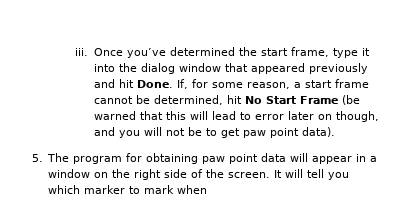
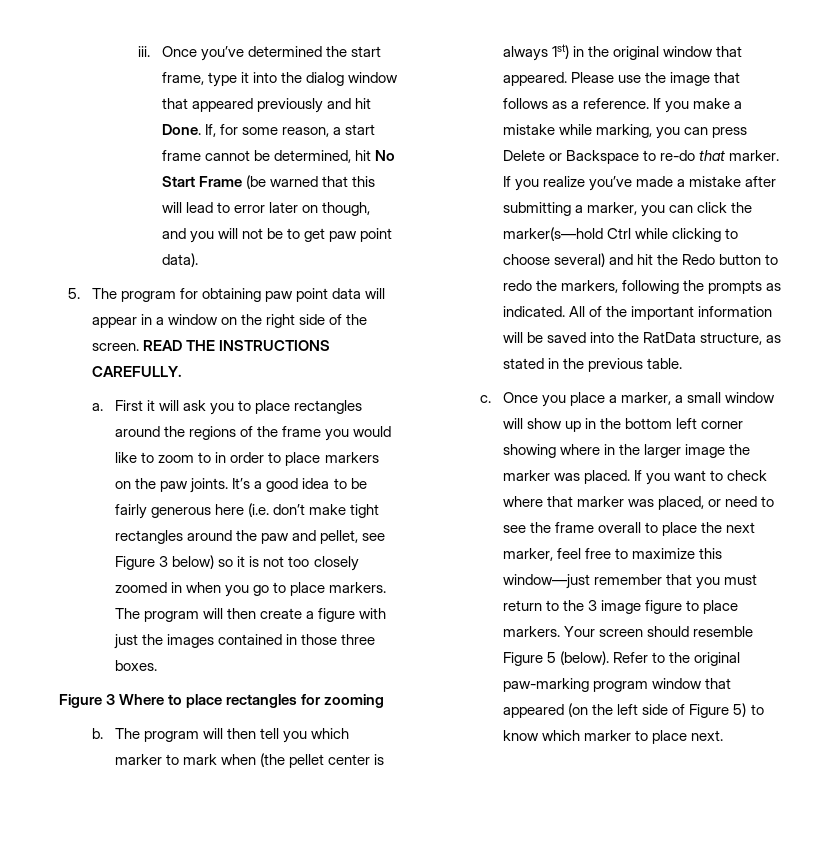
[274,169,304,178] It will -> [142,340,330,351] [91,366,182,377] [91,400,363,415] [115,426,392,441] [115,452,379,466] [115,478,367,493] [115,503,380,519] [115,530,386,544] [115,555,359,571] [115,582,387,597] [115,608,387,622] [114,634,376,649] [115,660,158,671] [58,694,385,708] [91,728,257,742] READ THE INSTRUCTIONS CAREFULLY. // a. First it will ask you to place rectangles around the regions of the frame you would like to zoom to in order to place markers on the paw joints. It’s a good idea to be fairly generous here (i.e. don’t make tight rectangles around the paw and pellet, see Figure 3 below) so it is not too closely zoomed in when you go to place markers. The program will then create a figure with just the images contained in those three boxes. // Figure 3 Where to place rectangles for zooming // b. The program will then
(208, 189) none -> [260,753,385,768] [503,44,743,61] [503,72,741,86] [503,98,743,113] [503,124,748,139] [503,150,780,164] [503,176,777,191] [503,202,753,217] [503,227,739,242] [503,253,779,267] [503,280,782,294] [503,306,773,320] [503,332,782,345] [503,358,683,372] [479,392,776,407] [503,418,744,432] [503,444,751,458] [503,470,768,485] [503,496,775,510] [503,522,756,536] [503,548,723,561] [503,574,758,589] [503,600,739,614] [503,626,754,637] [503,651,741,666] [503,678,732,692] [503,703,764,718] [503,730,724,744] (the pellet center is always 1st) in the original window that appeared. Please use the image that follows as a reference. If you make a mistake while marking, you can press Delete or Backspace to re-do that marker. If you realize you’ve made a mistake after submitting a marker, you can click the marker(s—hold Ctrl while clicking to choose several) and hit the Redo button to redo the markers, following the prompts as indicated. All of the important information will be saved into the RatData structure, as stated in the previous table. // c. Once you place a marker, a small window will show up in the bottom left corner showing where in the larger image the marker was placed. If you want to check where that marker was placed, or need to see the frame overall to place the next marker, feel free to maximize this window—just remember that you must return to the 3 image figure to place markers. Your screen should resemble Figure 5 (below). Refer to the original paw-marking program window that appeared (on the left side of Figure 5) to know which marker to place next.

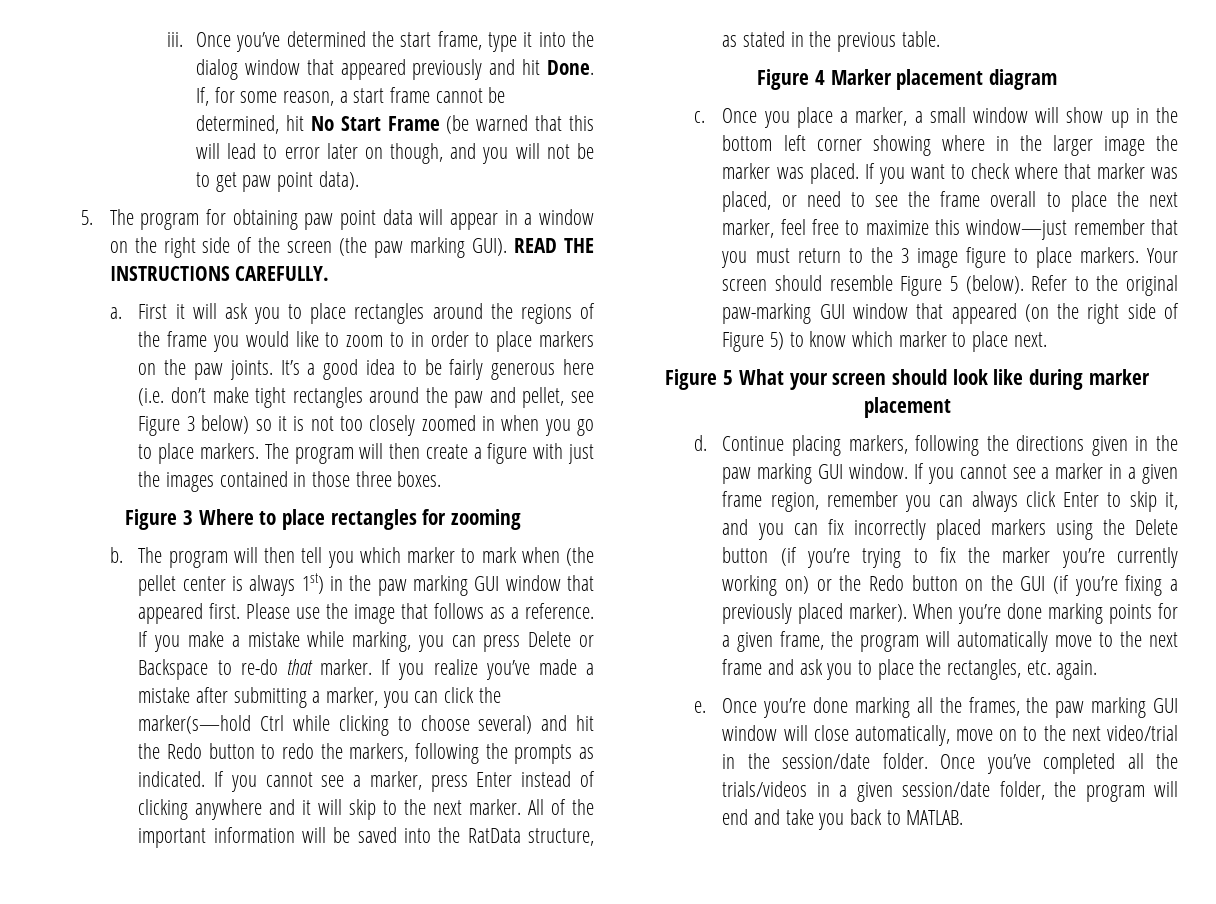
[91,343,139,351] screen. -> [287,237,508,258] screen (the paw marking GUI).
[613,46,743,60] [503,72,568,86] original window that appeared. -> [377,575,594,596] [138,603,241,624] paw marking GUI window that appeared first.
(566, 311) none -> [214,771,595,792] [138,799,522,820] If you cannot see a marker, press Enter instead of clicking anywhere and it will skip to the next marker.
(683, 363) none -> [757,69,1057,90] // Figure 4 Marker placement diagram
[593,681,649,692] program -> [819,304,845,319] GUI
[617,704,639,715] left -> [1087,303,1120,324] right
(724, 735) none -> [665,369,1150,390] [863,397,951,418] [693,435,1178,456] [722,463,1178,484] [722,491,1178,512] [722,519,1178,540] [722,547,1178,568] [722,575,1178,596] [722,603,1178,624] [722,631,1178,652] [722,659,1098,680] [693,697,1178,718] [722,725,1178,746] [722,753,1178,774] [722,781,1178,802] [722,809,964,830] // Figure 5 What your screen should look like during marker placement // d. Continue placing markers, following the directions given in the paw marking GUI window. If you cannot see a marker in a given frame region, remember you can always click Enter to skip it, and you can fix incorrectly placed markers using the Delete button (if you’re trying to fix the marker you’re currently working on) or the Redo button on the GUI (if you’re fixing a previously placed marker). When you’re done marking points for a given frame, the program will automatically move to the next frame and ask you to place the rectangles, etc. again. // e. Once you’re done marking all the frames, the paw marking GUI window will close automatically, move on to the next video/trial in the session/date folder. Once you’ve completed all the trials/videos in a given session/date folder, the program will end and take you back to MATLAB.

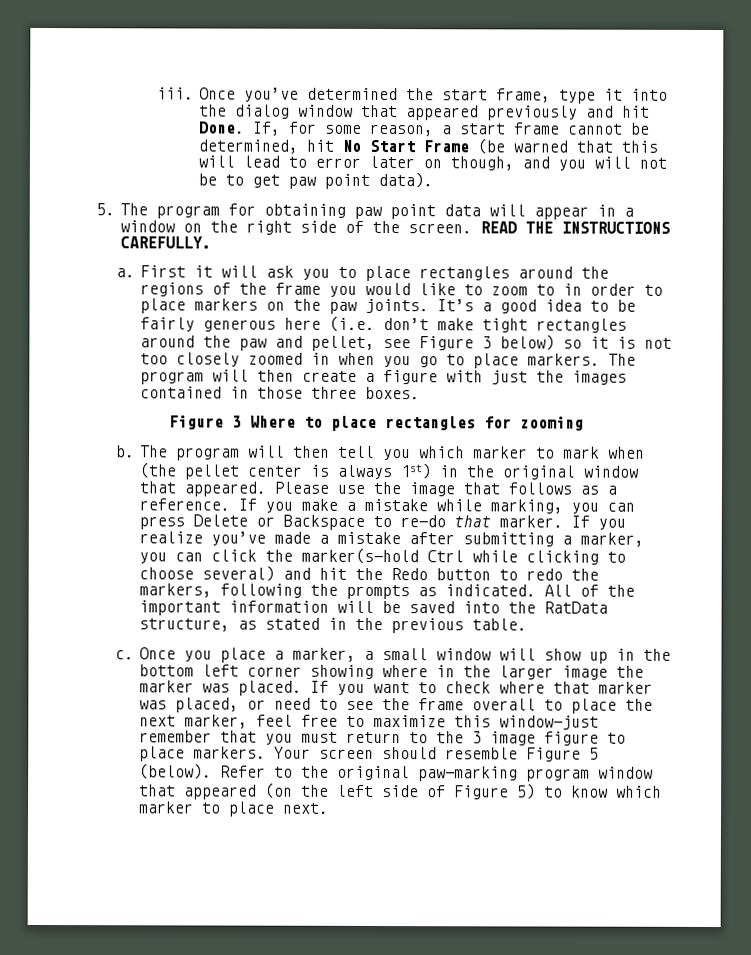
[287,237,508,258] screen (the paw marking GUI). -> [408,223,473,234] screen.
[377,575,594,596] [138,603,241,624] paw marking GUI window that appeared first. -> [502,465,640,480] [139,481,267,497] original window that appeared.
[214,771,595,792] [138,799,522,820] If you cannot see a marker, press Enter instead of clicking anywhere and it will skip to the next marker. -> (537, 590) none
[757,69,1057,90] // Figure 4 Marker placement diagram -> (528, 624) none
[819,304,845,319] GUI -> [526,768,591,782] program
[1087,303,1120,324] right -> [337,784,375,797] left
[665,369,1150,390] [863,397,951,418] [693,435,1178,456] [722,463,1178,484] [722,491,1178,512] [722,519,1178,540] [722,547,1178,568] [722,575,1178,596] [722,603,1178,624] [722,631,1178,652] [722,659,1098,680] [693,697,1178,718] [722,725,1178,746] [722,753,1178,774] [722,781,1178,802] [722,809,964,830] // Figure 5 What your screen should look like during marker placement // d. Continue placing markers, following the directions given in the paw marking GUI window. If you cannot see a marker in a given frame region, remember you can always click Enter to skip it, and you can fix incorrectly placed markers using the Delete button (if you’re trying to fix the marker you’re currently working on) or the Redo button on the GUI (if you’re fixing a previously placed marker). When you’re done marking points for a given frame, the program will automatically move to the next frame and ask you to place the rectangles, etc. again. // e. Once you’re done marking all the frames, the paw marking GUI window will close automatically, move on to the next video/trial in the session/date folder. Once you’ve completed all the trials/videos in a given session/date folder, the program will end and take you back to MATLAB. -> (330, 808) none

